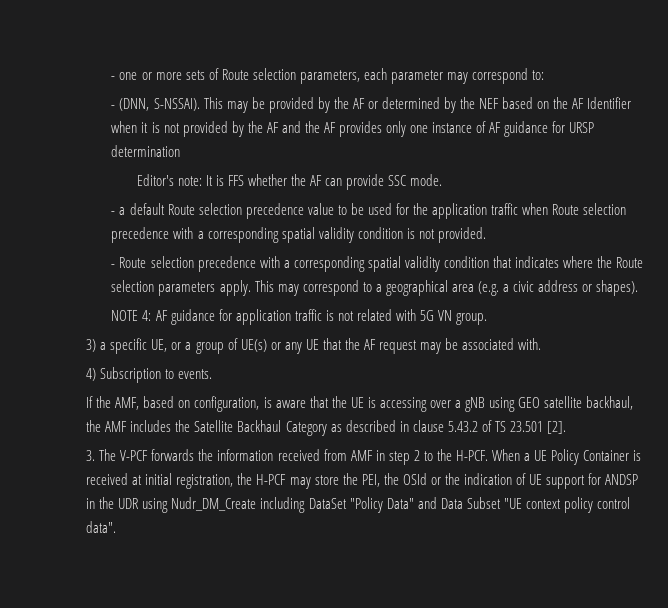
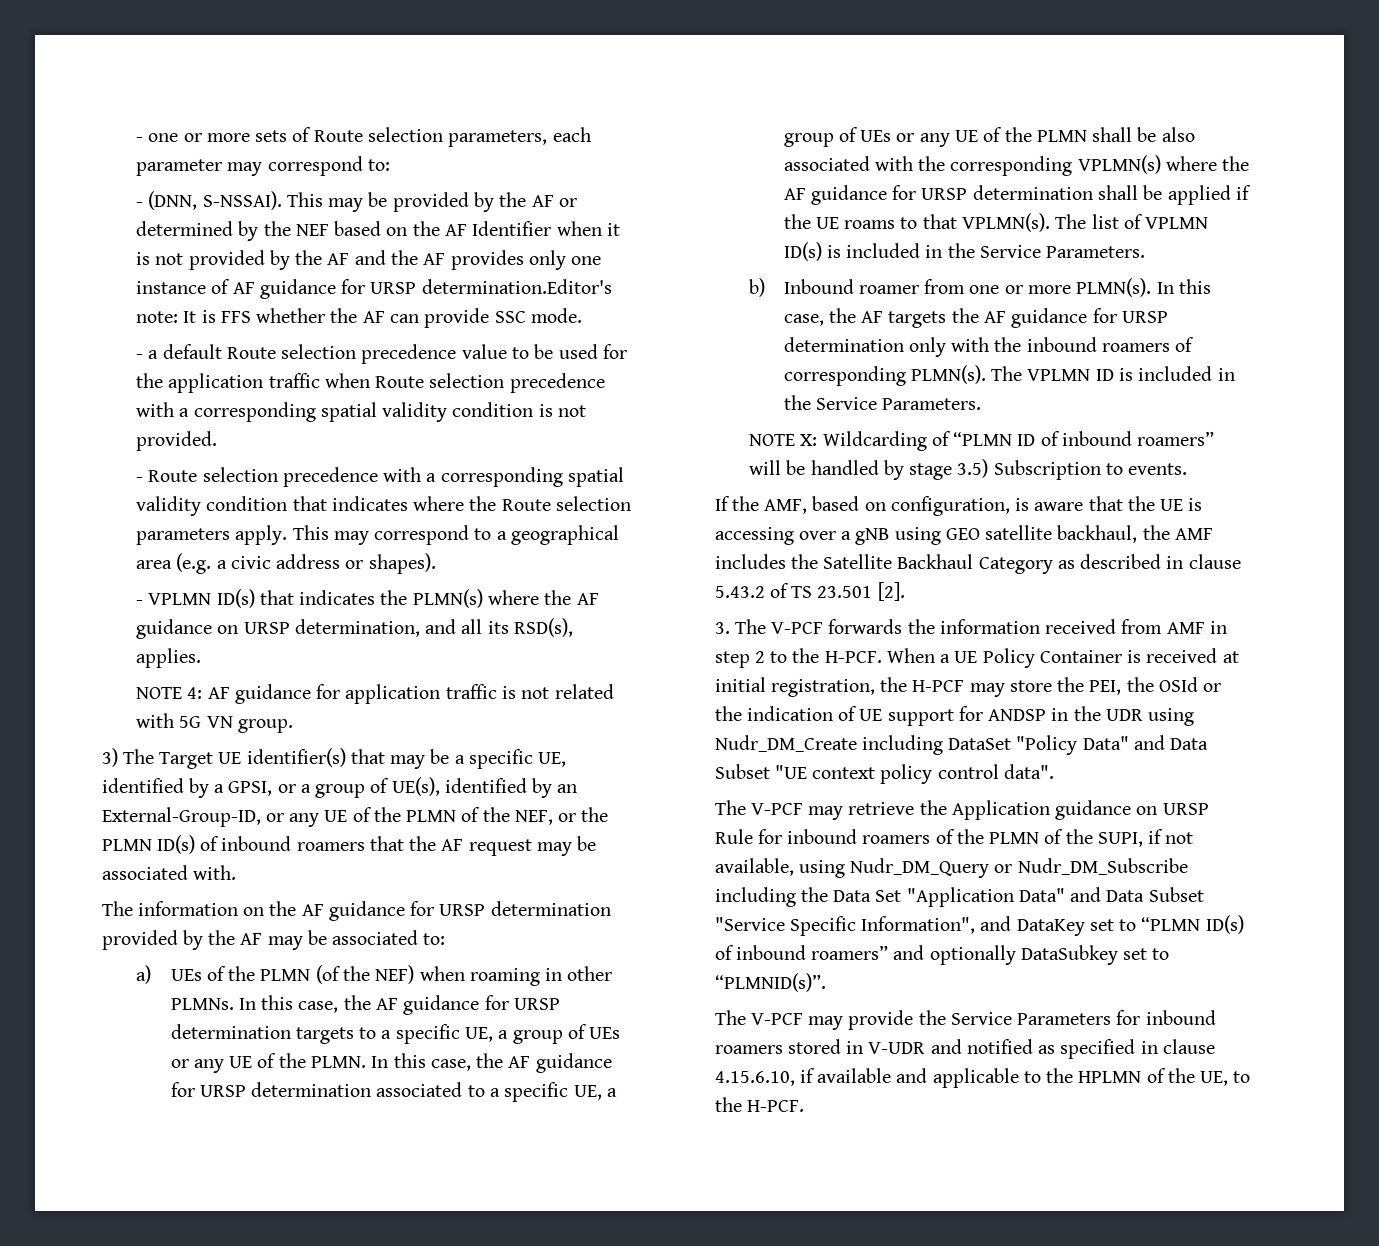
[111,145,181,157] [136,174,174,186] determination // Editor's -> [421,279,612,294] determination.Editor's
(639, 288) none -> [136,589,599,608] [136,618,573,639] [136,648,202,668] // - VPLMN ID(s) that indicates the PLMN(s) where the AF guidance on URSP determination, and all its RSD(s), applies.
[100,338,319,354] a specific UE, or a group of UE(s) or any UE -> [122,748,567,769] [101,777,578,798] [101,807,609,827] [101,835,365,854] The Target UE identifier(s) that may be a specific UE, identified by a GPSI, or a group of UE(s), identified by an External-Group-ID, or any UE of the PLMN of the NEF, or the PLMN ID(s) of inbound roamers
[86,368,97,381] 4) -> [101,901,611,921] [101,930,446,950] [136,965,613,986] [170,995,560,1015] [170,1024,621,1044] [170,1053,612,1073] [170,1082,617,1102] [783,127,1195,147] [783,155,1250,176] [783,185,1251,205] [783,213,1209,232] [783,242,1146,261] [749,278,1211,297] [783,308,1168,328] [783,337,1195,357] [783,365,1235,386] [783,395,982,410] [749,431,1215,451] [749,459,989,480] The information on the AF guidance for URSP determination provided by the AF may be associated to: // a) UEs of the PLMN (of the NEF) when roaming in other PLMNs. In this case, the AF guidance for URSP determination targets to a specific UE, a group of UEs or any UE of the PLMN. In this case, the AF guidance for URSP determination associated to a specific UE, a group of UEs or any UE of the PLMN shall be also associated with the corresponding VPLMN(s) where the AF guidance for URSP determination shall be applied if the UE roams to that VPLMN(s). The list of VPLMN ID(s) is included in the Service Parameters. // b) Inbound roamer from one or more PLMN(s). In this case, the AF targets the AF guidance for URSP determination only with the inbound roamers of corresponding PLMN(s). The VPLMN ID is included in the Service Parameters. // NOTE X: Wildcarding of “PLMN ID of inbound roamers” will be handled by stage 3.5)
(117, 527) none -> [714,800,1209,820] [714,829,1194,847] [714,858,1188,878] [714,887,1204,907] [714,915,1244,936] [714,945,1170,965] [714,973,826,992] [714,1010,1216,1030] [714,1039,1215,1059] [714,1068,1251,1088] [714,1097,804,1112] // The V-PCF may retrieve the Application guidance on URSP Rule for inbound roamers of the PLMN of the SUPI, if not available, using Nudr_DM_Query or Nudr_DM_Subscribe including the Data Set "Application Data" and Data Subset "Service Specific Information", and DataKey set to “PLMN ID(s) of inbound roamers” and optionally DataSubkey set to “PLMNID(s)”. // The V-PCF may provide the Service Parameters for inbound roamers stored in V-UDR and notified as specified in clause 4.15.6.10, if available and applicable to the HPLMN of the UE, to the H-PCF.

